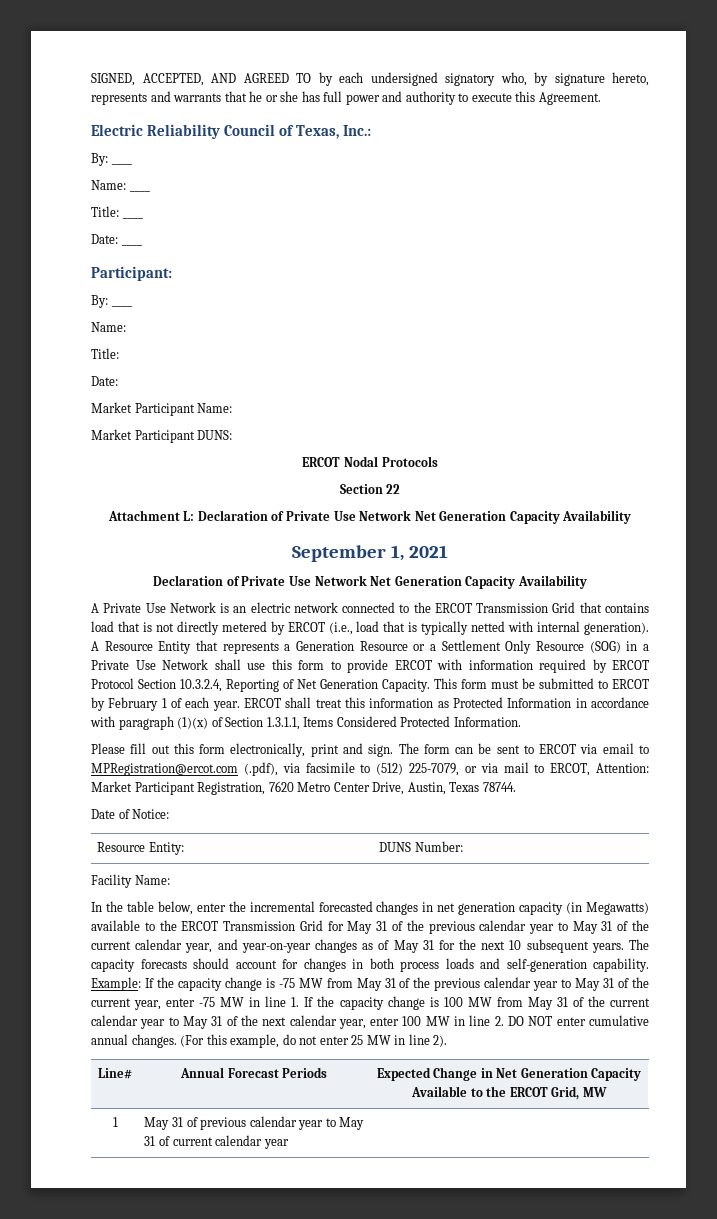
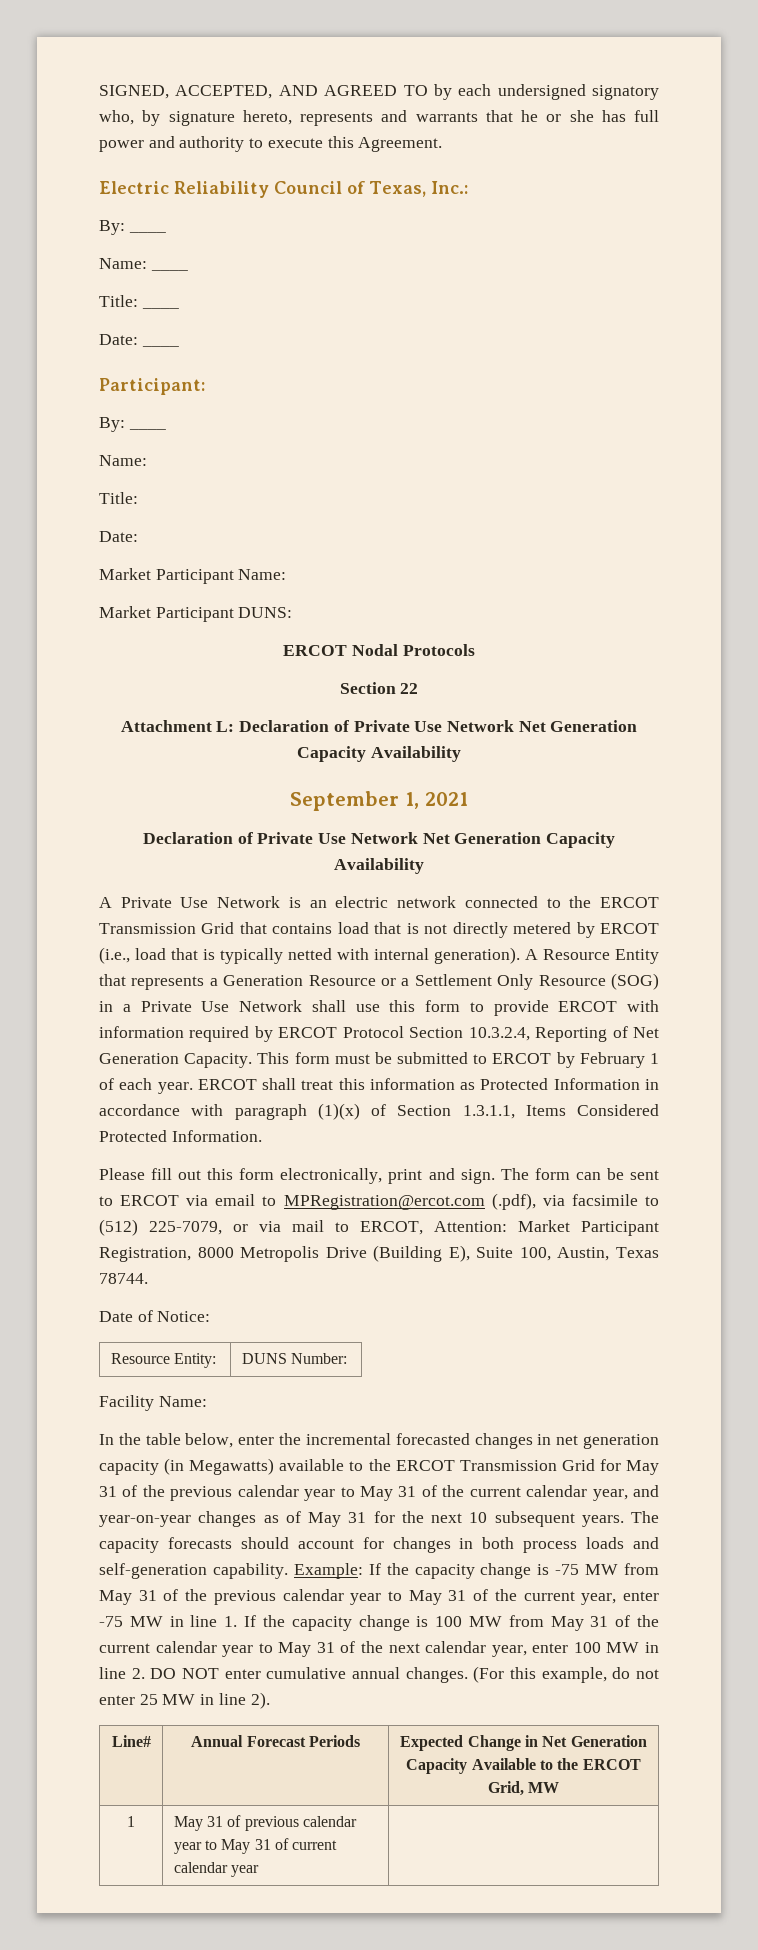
[268,781,405,795] 7620 Metro Center Drive, -> [197,1245,551,1262] 8000 Metropolis Drive (Building E), Suite 100,

